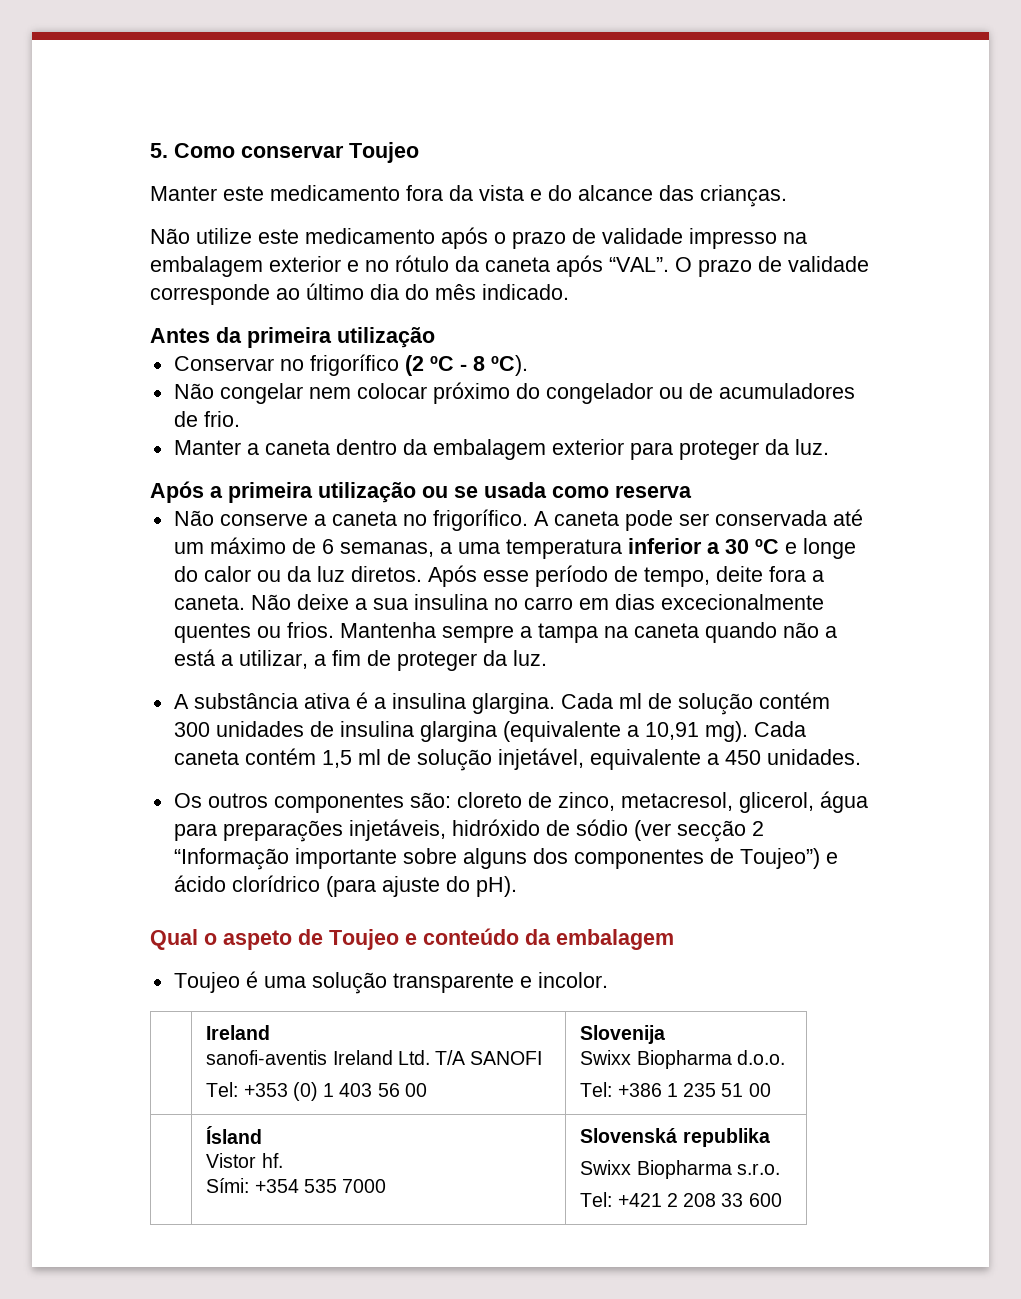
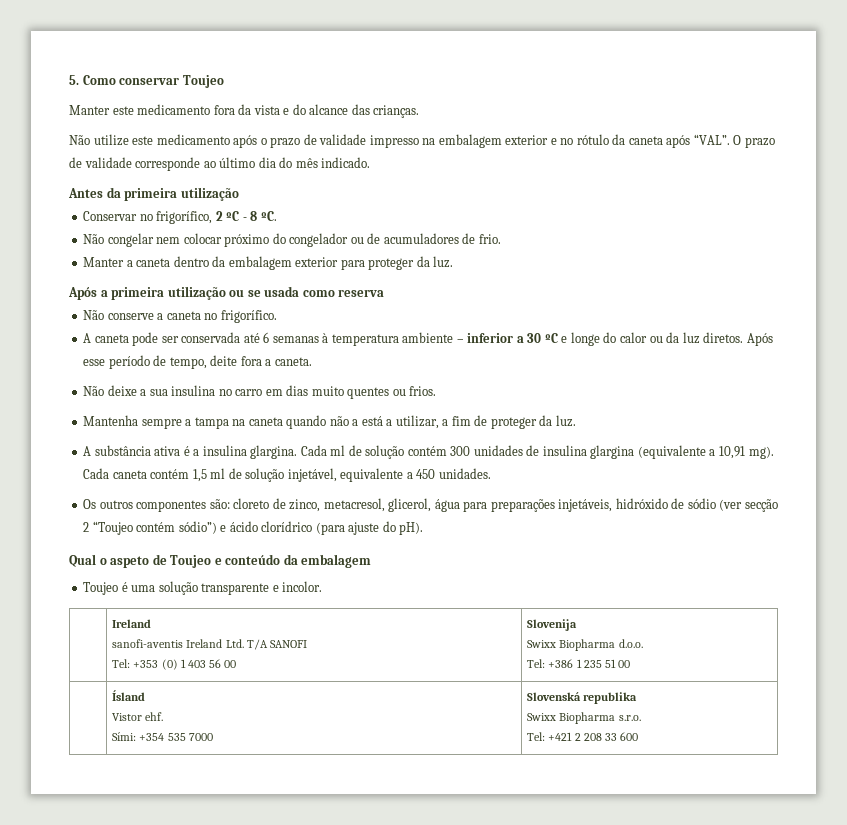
[309,354,424,376] frigorífico (2 -> [156,211,223,224] frigorífico, 2
[490,355,528,376] ºC). -> [260,211,277,221] ºC.
(528, 520) none -> (277, 316) //
[173,537,622,559] um máximo de 6 semanas, a uma temperatura -> [263,332,464,346] 6 semanas à temperatura ambiente –
(245, 602) none -> (312, 361) //
[660,594,824,610] excecionalmente -> [311,386,344,396] muito
(334, 630) none -> (437, 391) //
[173,848,820,870] “Informação importante sobre alguns dos componentes de Toujeo”) -> [92,521,217,535] “Toujeo contém sódio”)
[261,1153,283,1168] hf. -> [145,712,164,721] ehf.

